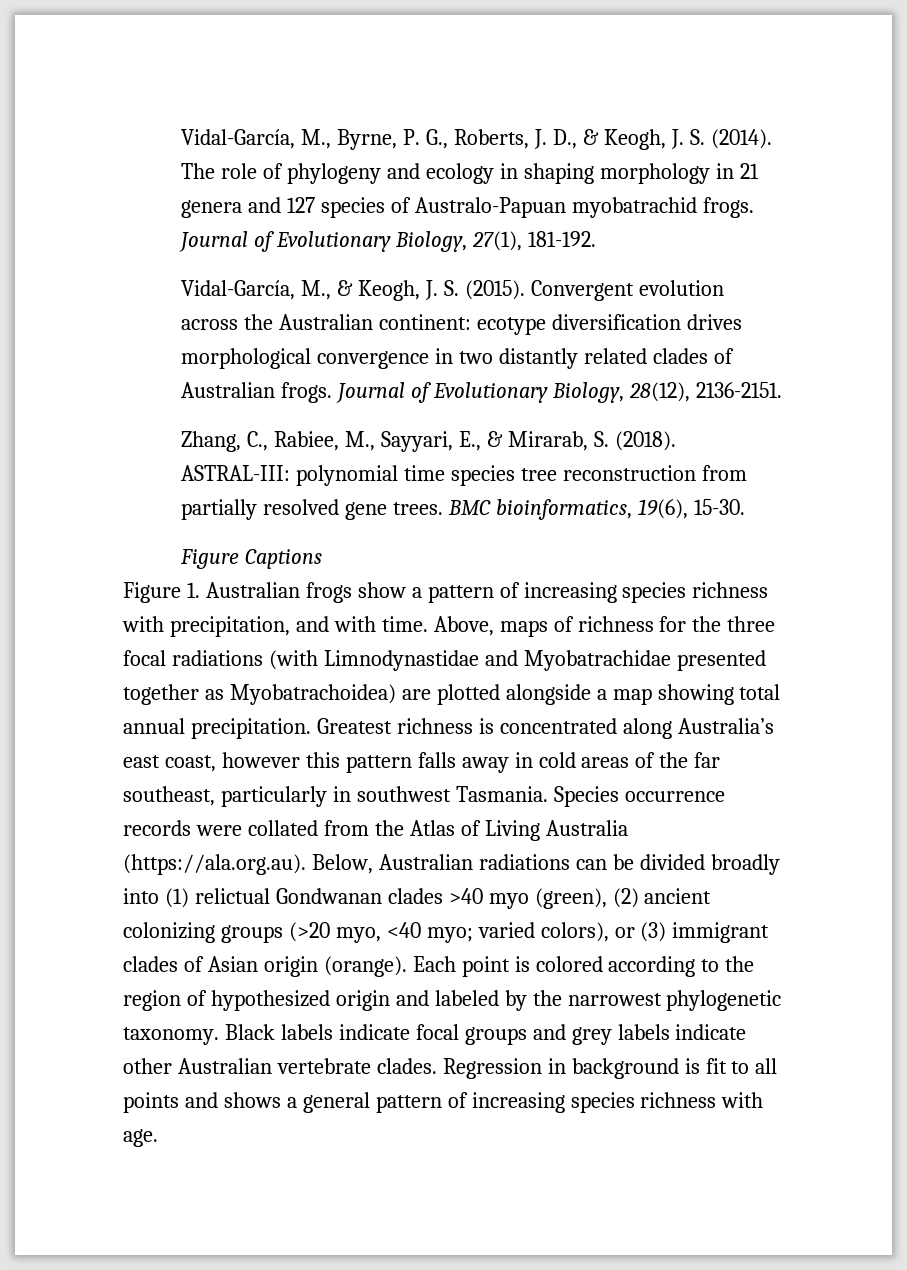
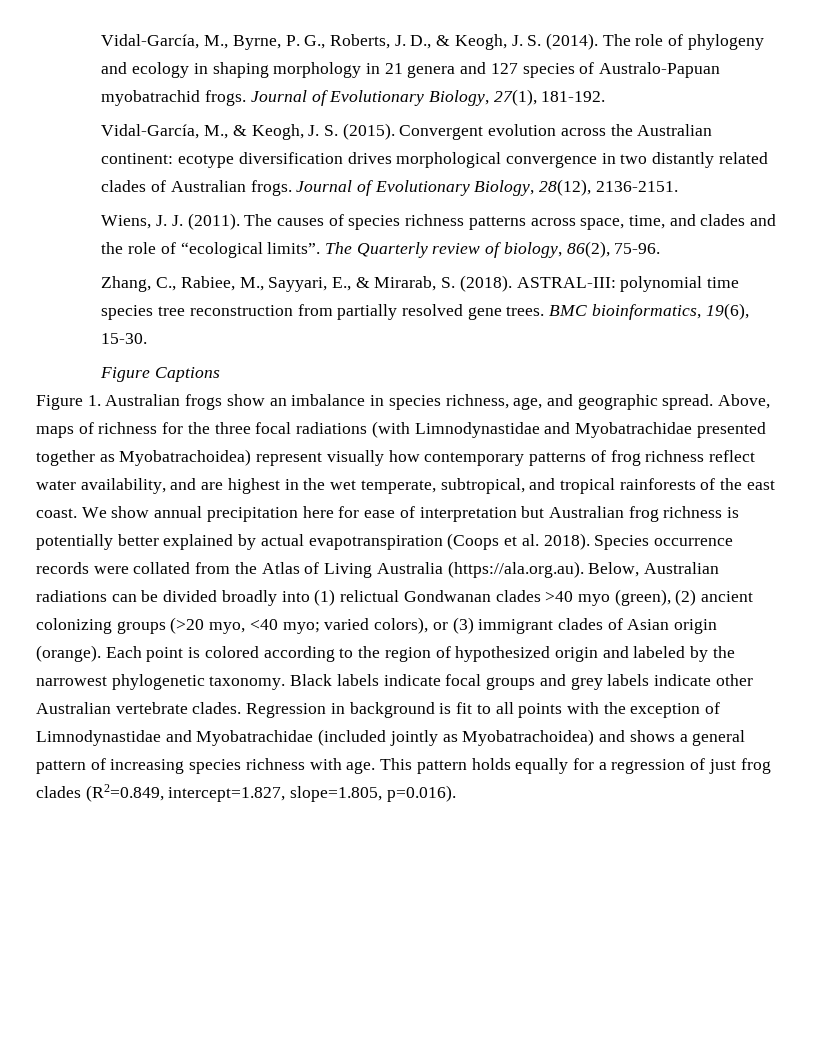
(782, 390) none -> [101,213,777,230] [101,241,661,258] // Wiens, J. J. (2011). The causes of species richness patterns across space, time, and clades and the role of “ecological limits”. The Quarterly review of biology, 86(2), 75-96.
[411,582,769,603] [122,616,428,637] a pattern of increasing species richness with precipitation, and with time. -> [269,394,714,410] an imbalance in species richness, age, and geographic spread.
[401,684,781,705] [123,718,774,739] [123,752,721,773] [123,786,548,807] are plotted alongside a map showing total annual precipitation. Greatest richness is concentrated along Australia’s east coast, however this pattern falls away in cold areas of the far southeast, particularly in southwest Tasmania. -> [256,450,755,466] [36,478,775,494] [36,506,740,522] [36,533,590,550] represent visually how contemporary patterns of frog richness reflect water availability, and are highest in the wet temperate, subtropical, and tropical rainforests of the east coast. We show annual precipitation here for ease of interpretation but Australian frog richness is potentially better explained by actual evapotranspiration (Coops et al. 2018).
(179, 1102) none -> [566,702,721,718] [36,729,595,746] with the exception of Limnodynastidae and Myobatrachidae (included jointly as Myobatrachoidea)
(158, 1138) none -> [380,758,771,774] [36,784,456,802] This pattern holds equally for a regression of just frog clades (R2=0.849, intercept=1.827, slope=1.805, p=0.016).

